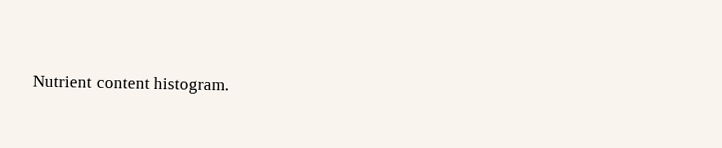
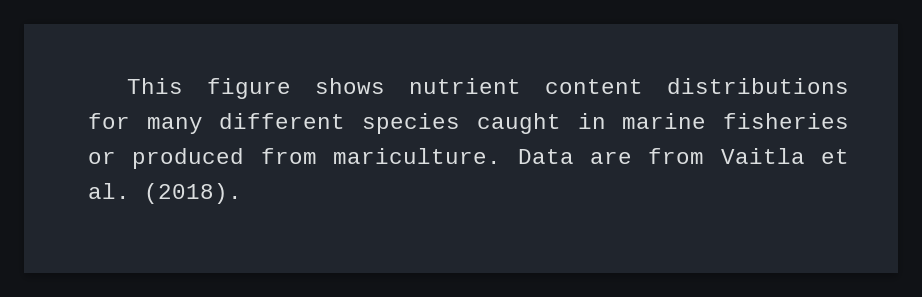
[32,75,230,95] Nutrient content histogram. -> [127,78,849,99] [88,113,849,134] [88,148,849,169] [88,183,242,204] This figure shows nutrient content distributions for many different species caught in marine fisheries or produced from mariculture. Data are from Vaitla et al. (2018).

